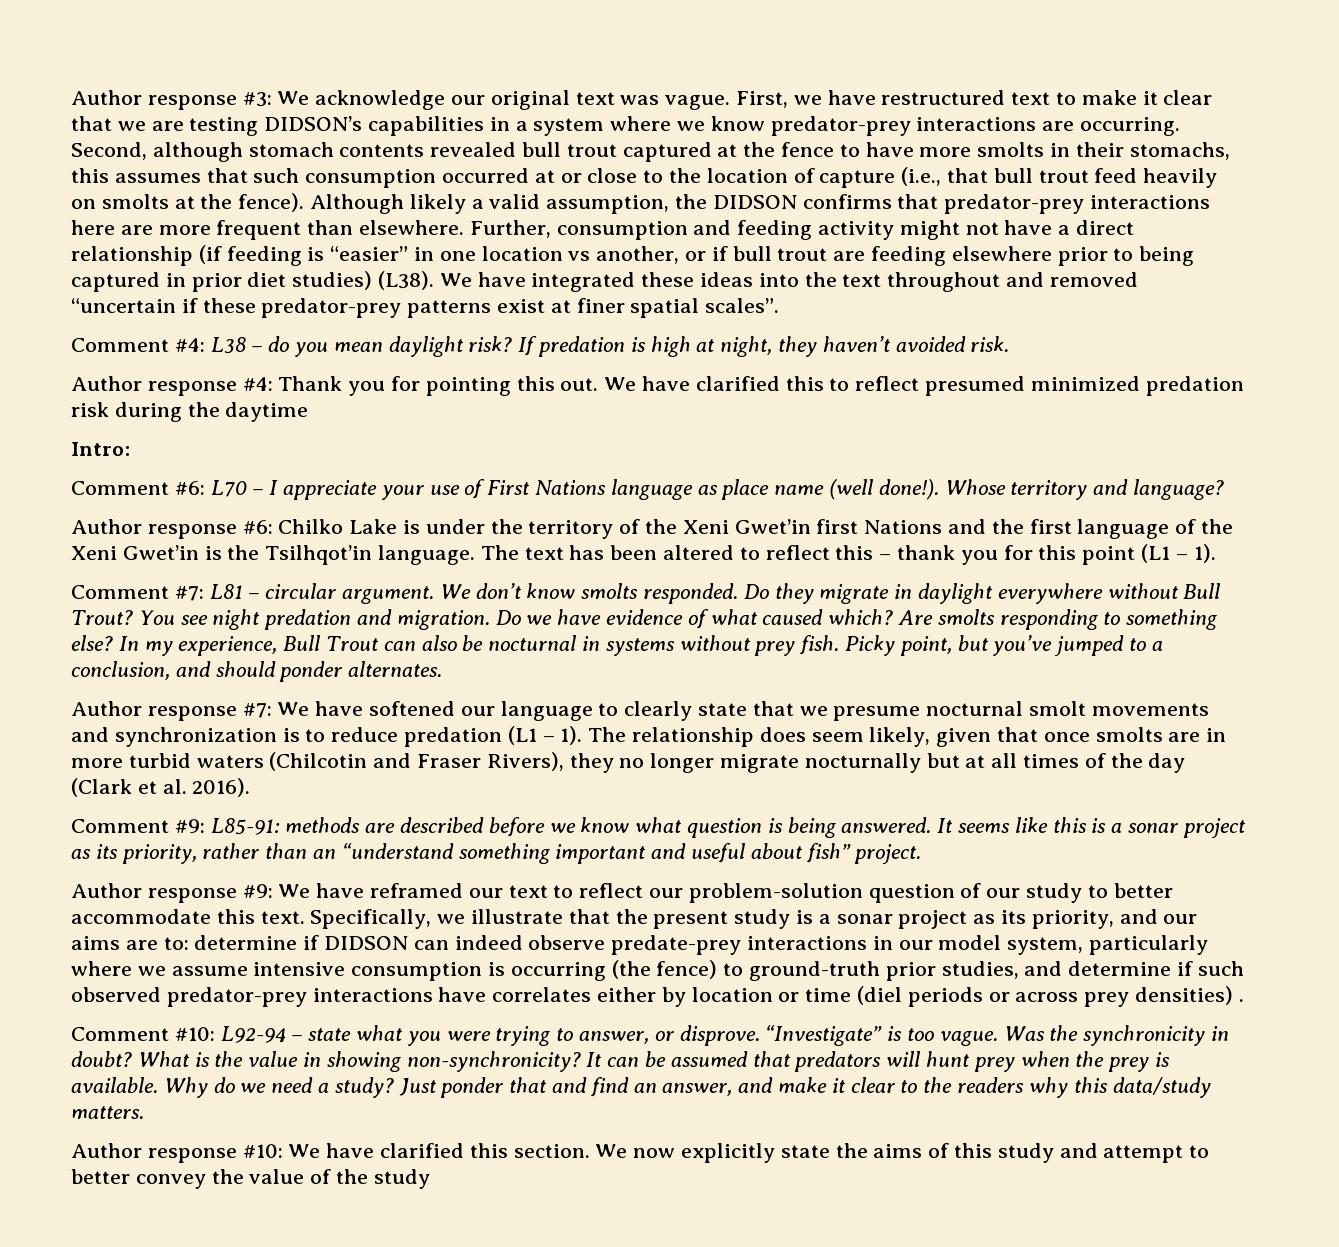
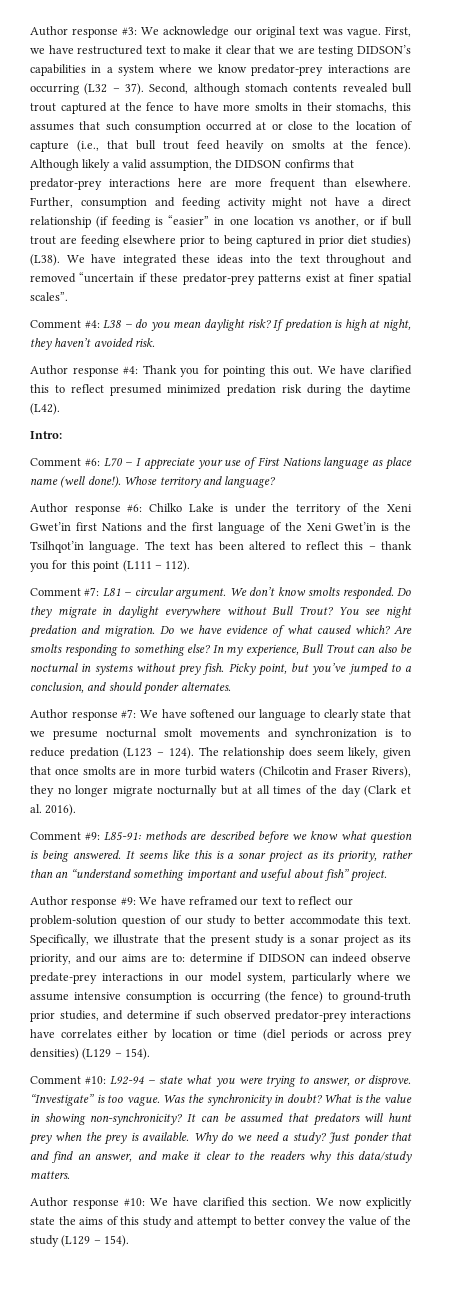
[1080,117,1181,136] occurring. -> [30,83,144,95] occurring (L32 – 37).
(309, 412) none -> [30,403,60,415] (L42).
[1141,544,1216,563] (L1 – 1). -> [122,560,191,572] (L111 – 112).
[507,726,583,745] (L1 – 1). -> [123,747,194,759] (L123 – 124).
[1238,999,1244,1002] . -> [82,1048,151,1060] (L129 – 154).
(430, 1179) none -> [61,1235,130,1247] (L129 – 154).

